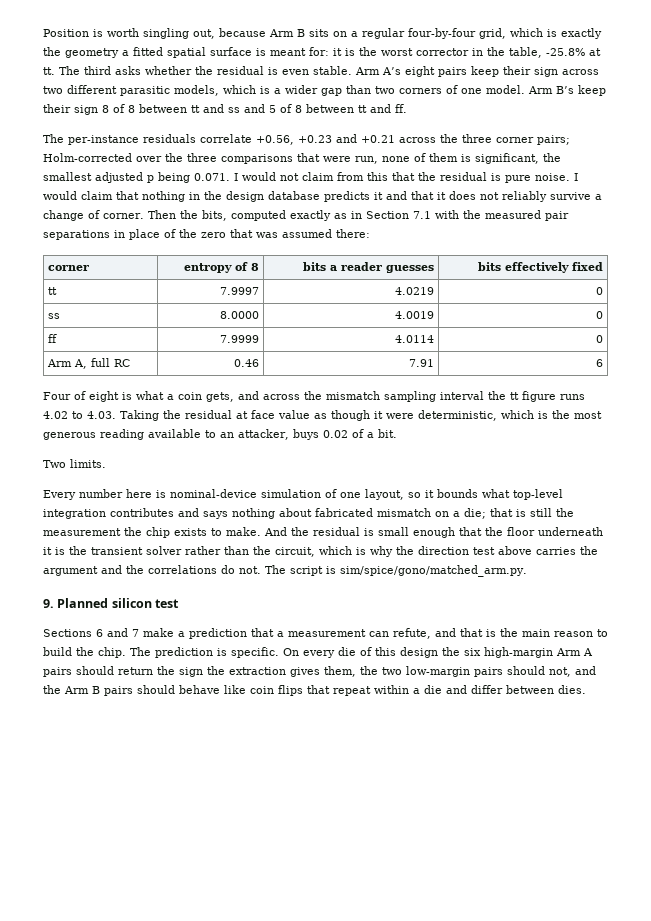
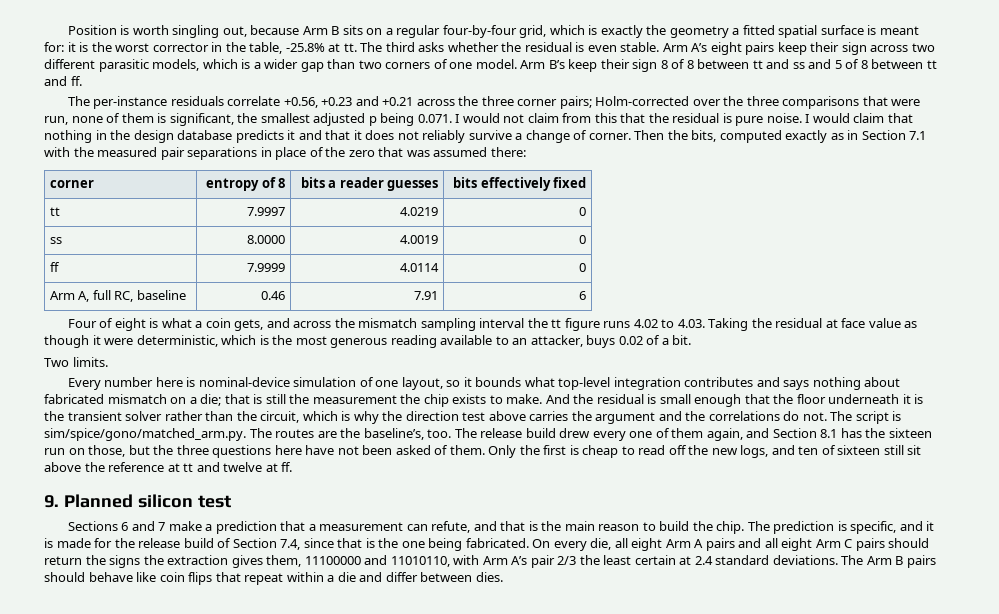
[113,359,130,367] RC -> [114,290,186,302] RC, baseline
(527, 571) none -> [249,428,932,441] [44,445,922,458] [44,462,293,472] The routes are the baseline’s, too. The release build drew every one of them again, and Section 8.1 has the sixteen run on those, but the three questions here have not been asked of them. Only the first is cheap to read off the new logs, and ten of sixteen still sit above the reference at tt and twelve at ff.
[231,647,593,658] specific. On every die of this design the six high-margin Arm A -> [850,521,935,534] [44,538,853,551] specific, and it is made for the release build of Section 7.4, since that is the one being fabricated. On every die, all eight Arm A pairs and all eight Arm C
[179,667,203,677] sign -> [109,555,141,568] signs
[360,666,596,677] [43,685,61,694] the two low-margin pairs should not, and the -> [304,555,864,568] 11100000 and 11010110, with Arm A’s pair 2/3 the least certain at 2.4 standard deviations. The

